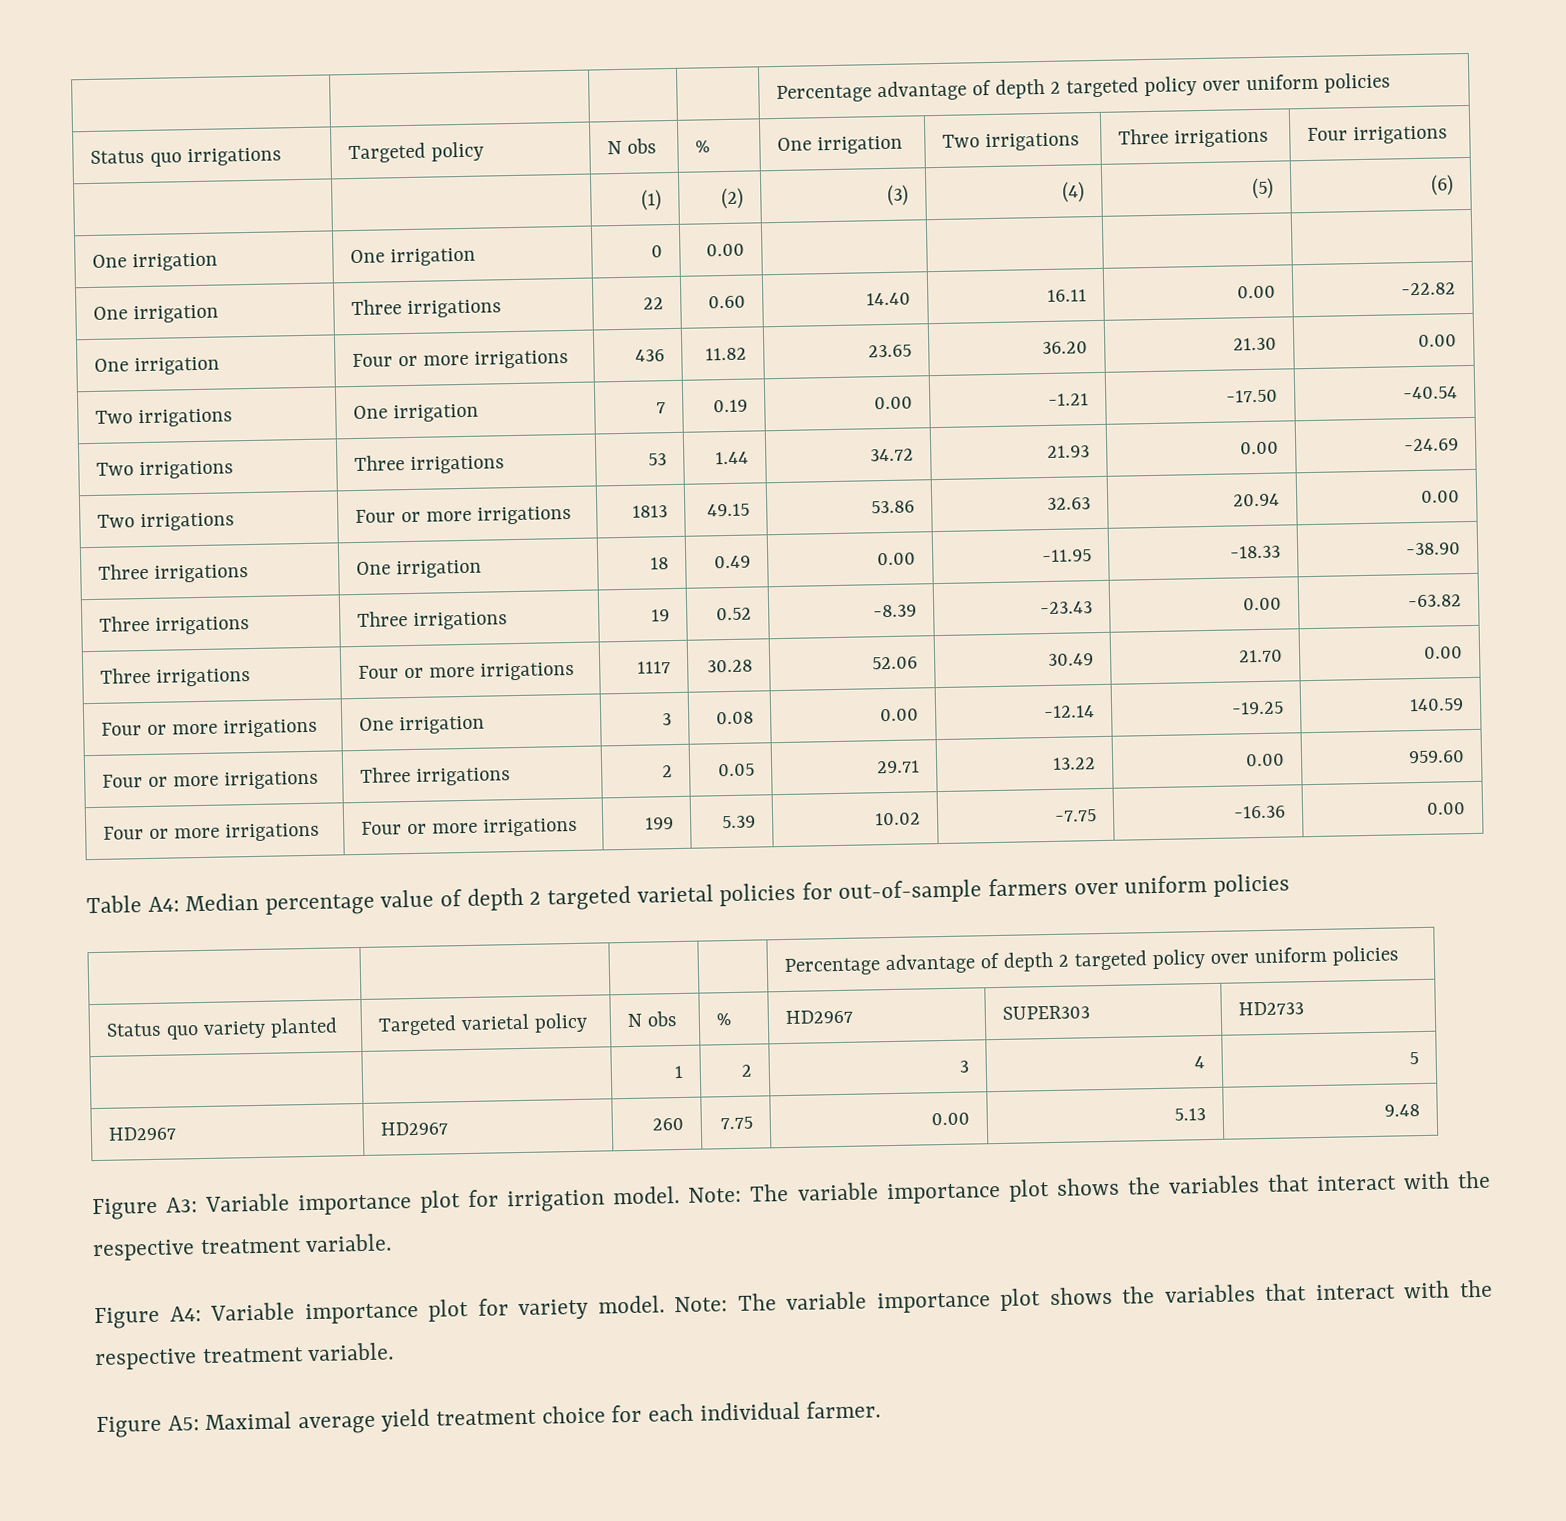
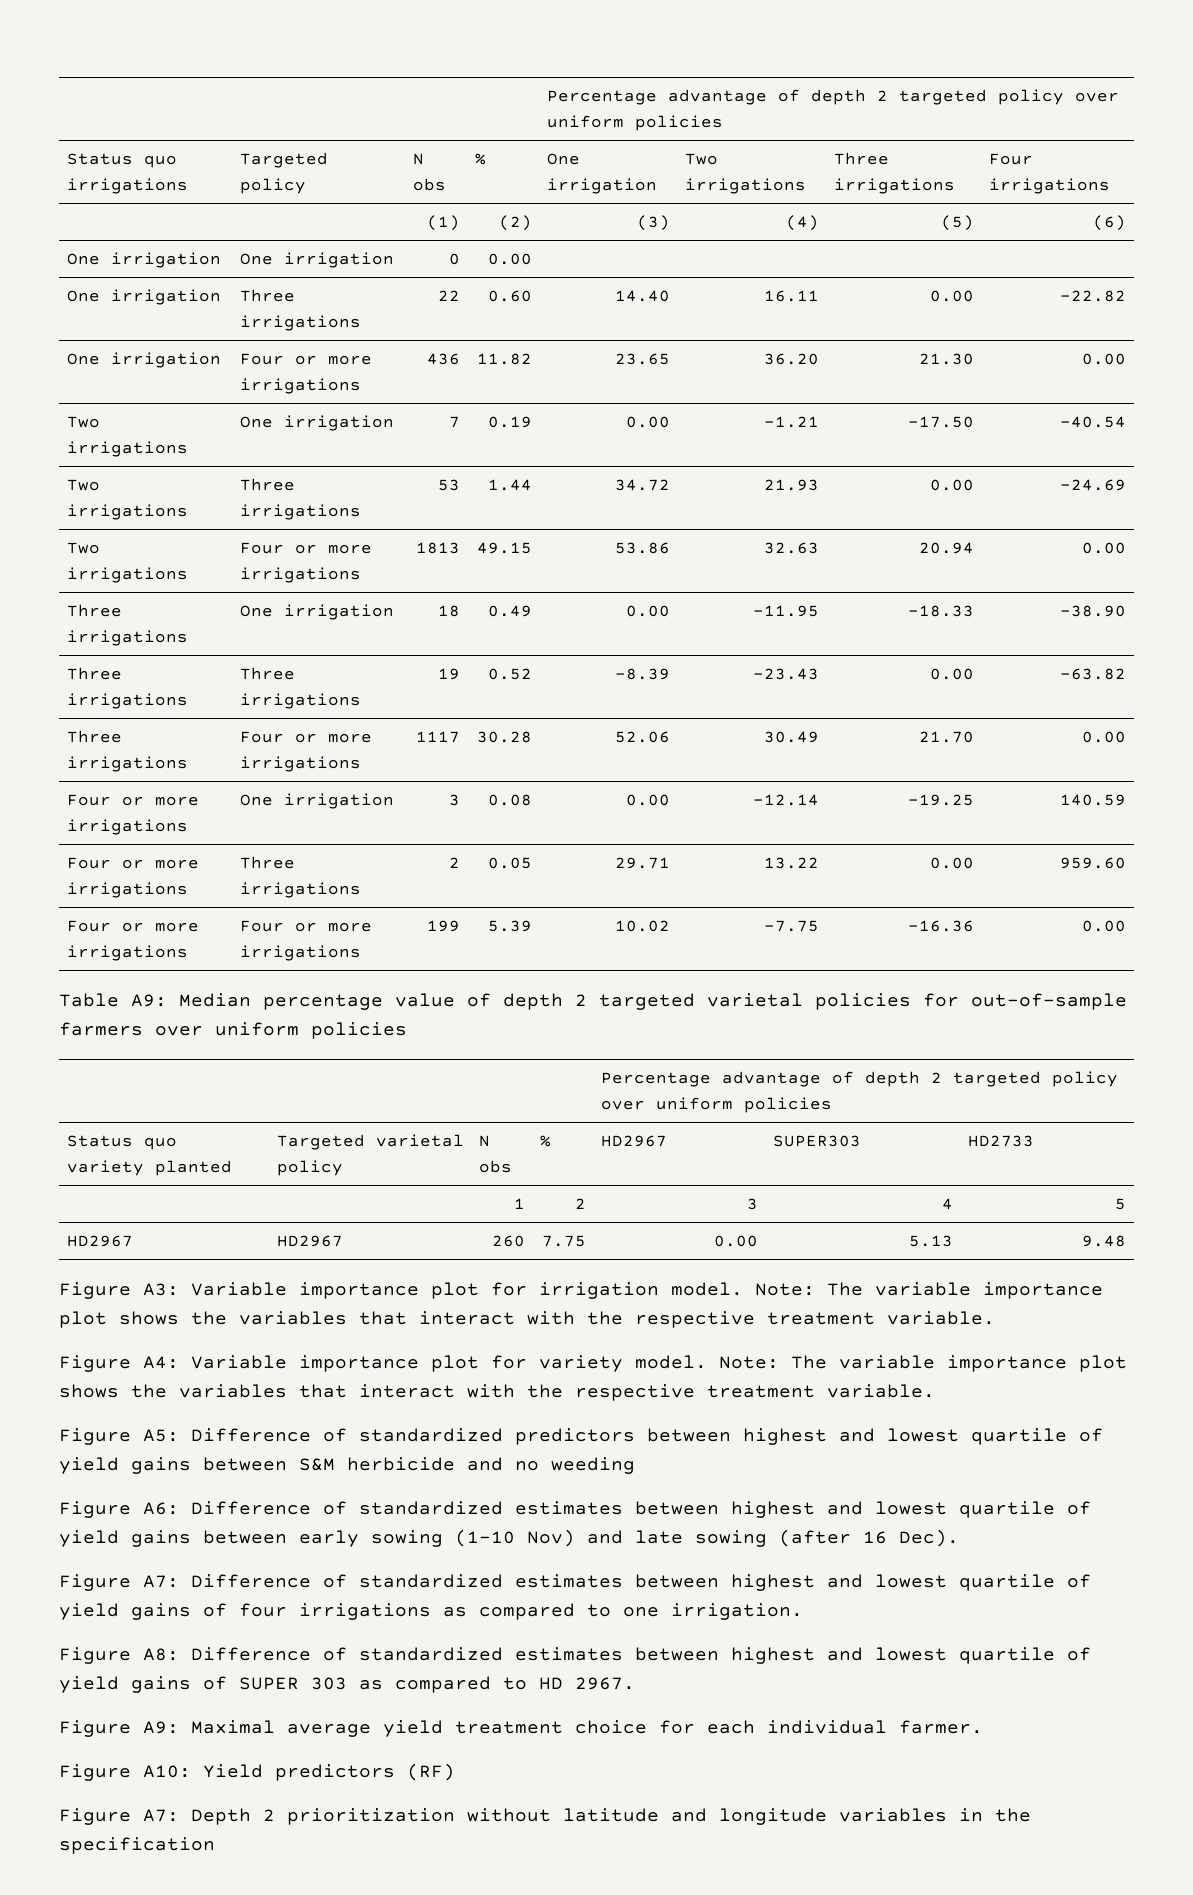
[147,896,180,913] A4: -> [131,994,167,1007] A9:
(200, 1423) none -> [191,1428,1103,1445] [59,1457,635,1474] [59,1501,1091,1518] [59,1529,959,1547] [59,1574,1091,1591] [59,1603,803,1620] [59,1647,1091,1664] [59,1676,635,1693] [59,1720,179,1737] Difference of standardized predictors between highest and lowest quartile of yield gains between S&M herbicide and no weeding // Figure A6: Difference of standardized estimates between highest and lowest quartile of yield gains between early sowing (1-10 Nov) and late sowing (after 16 Dec). // Figure A7: Difference of standardized estimates between highest and lowest quartile of yield gains of four irrigations as compared to one irrigation. // Figure A8: Difference of standardized estimates between highest and lowest quartile of yield gains of SUPER 303 as compared to HD 2967. // Figure A9:
(882, 1409) none -> [59,1763,455,1781] [59,1808,1031,1825] [59,1837,215,1854] // Figure A10: Yield predictors (RF) // Figure A7: Depth 2 prioritization without latitude and longitude variables in the specification

